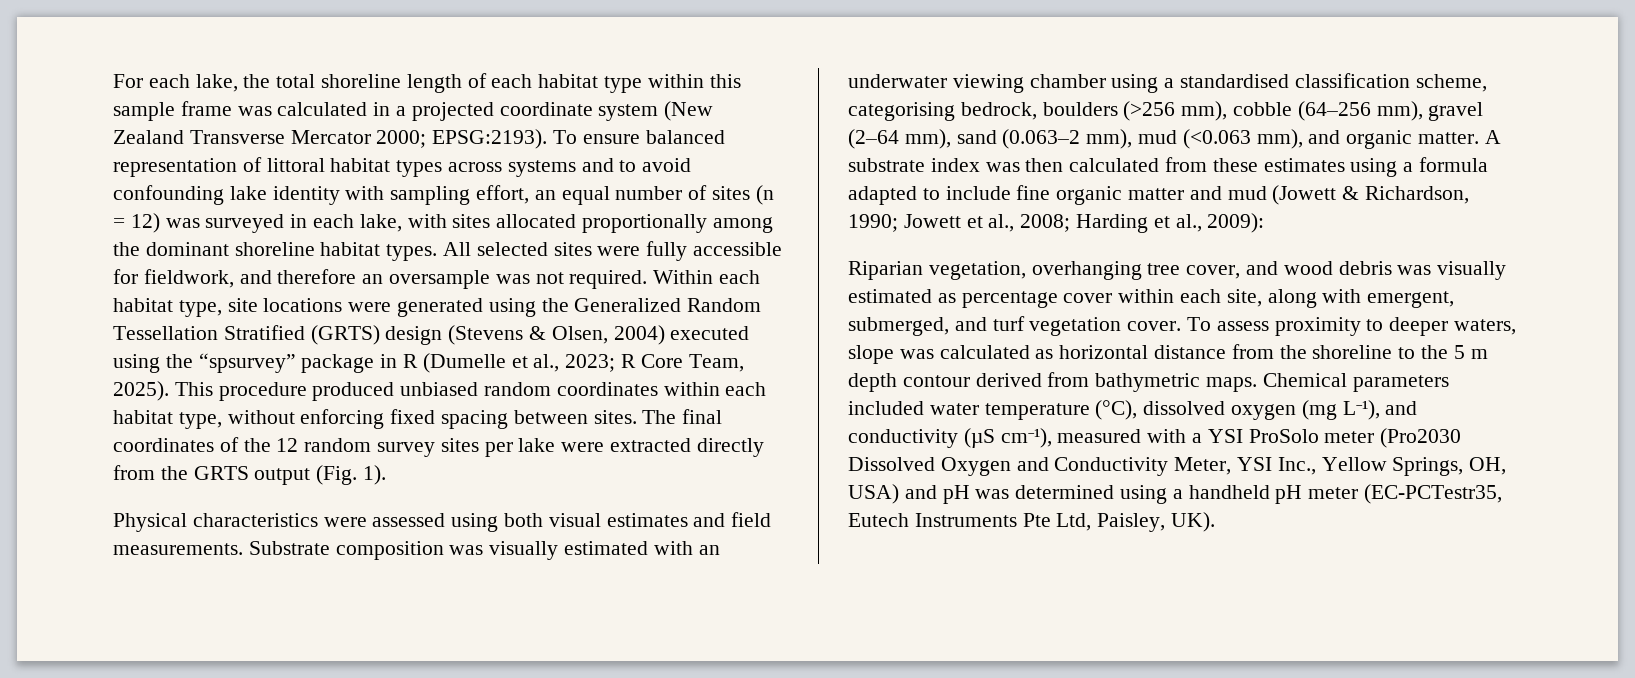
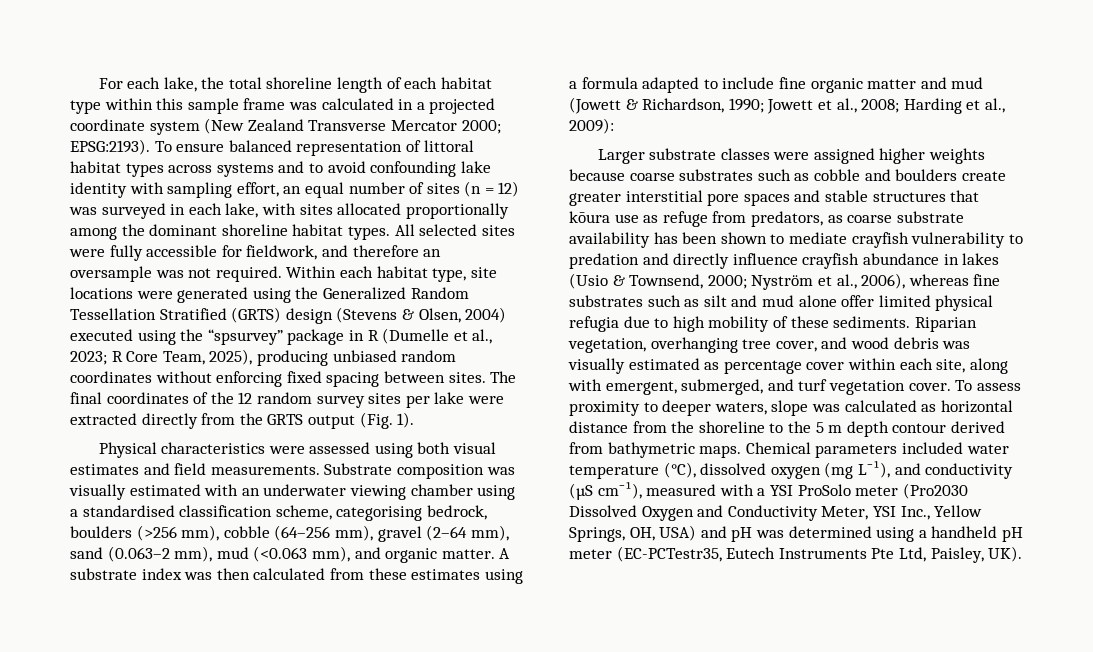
[113,381,767,401] [113,410,222,429] 2025). This procedure produced unbiased random coordinates within each habitat type, -> [209,349,457,366] [70,371,152,383] 2025), producing unbiased random coordinates
(1265, 223) none -> [597,148,986,164] [569,169,1006,181] [569,190,980,206] [569,211,964,227] [569,232,1023,248] [569,253,1000,269] [569,273,1001,290] [569,295,994,311] [569,316,911,332] Larger substrate classes were assigned higher weights because coarse substrates such as cobble and boulders create greater interstitial pore spaces and stable structures that kōura use as refuge from predators, as coarse substrate availability has been shown to mediate crayfish vulnerability to predation and directly influence crayfish abundance in lakes (Usio & Townsend, 2000; Nyström et al., 2006), whereas fine substrates such as silt and mud alone offer limited physical refugia due to high mobility of these sediments.

